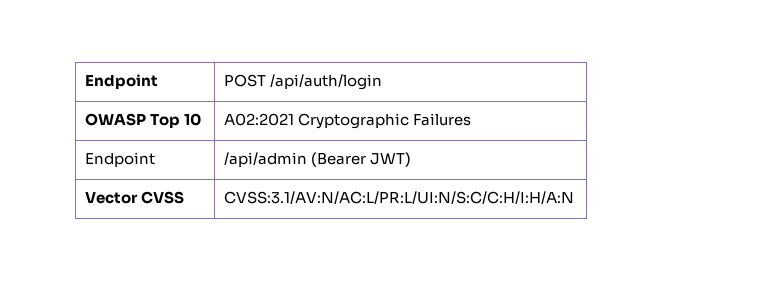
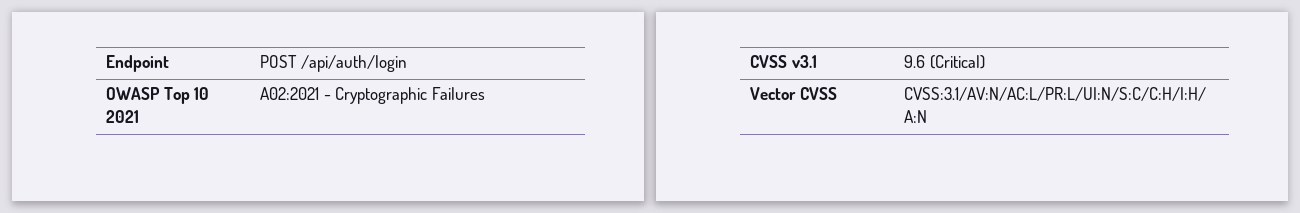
(202, 119) none -> [106,110,140,123] 2021
(295, 119) none -> [323,95,331,100] -
[85,152,156,167] [224,152,412,167] Endpoint | /api/admin (Bearer JWT) -> [750,55,817,68] [904,55,985,69] CVSS v3.1 | 9.6 (Critical)

